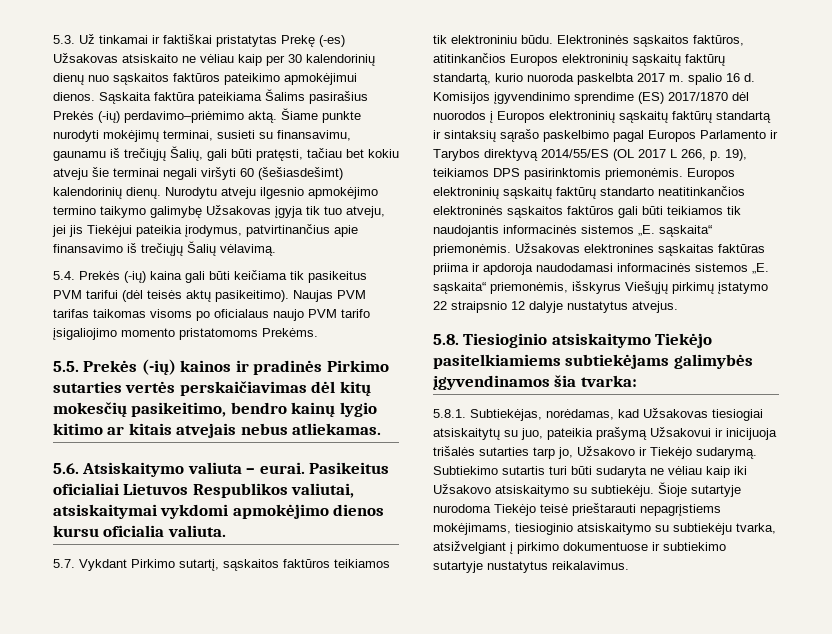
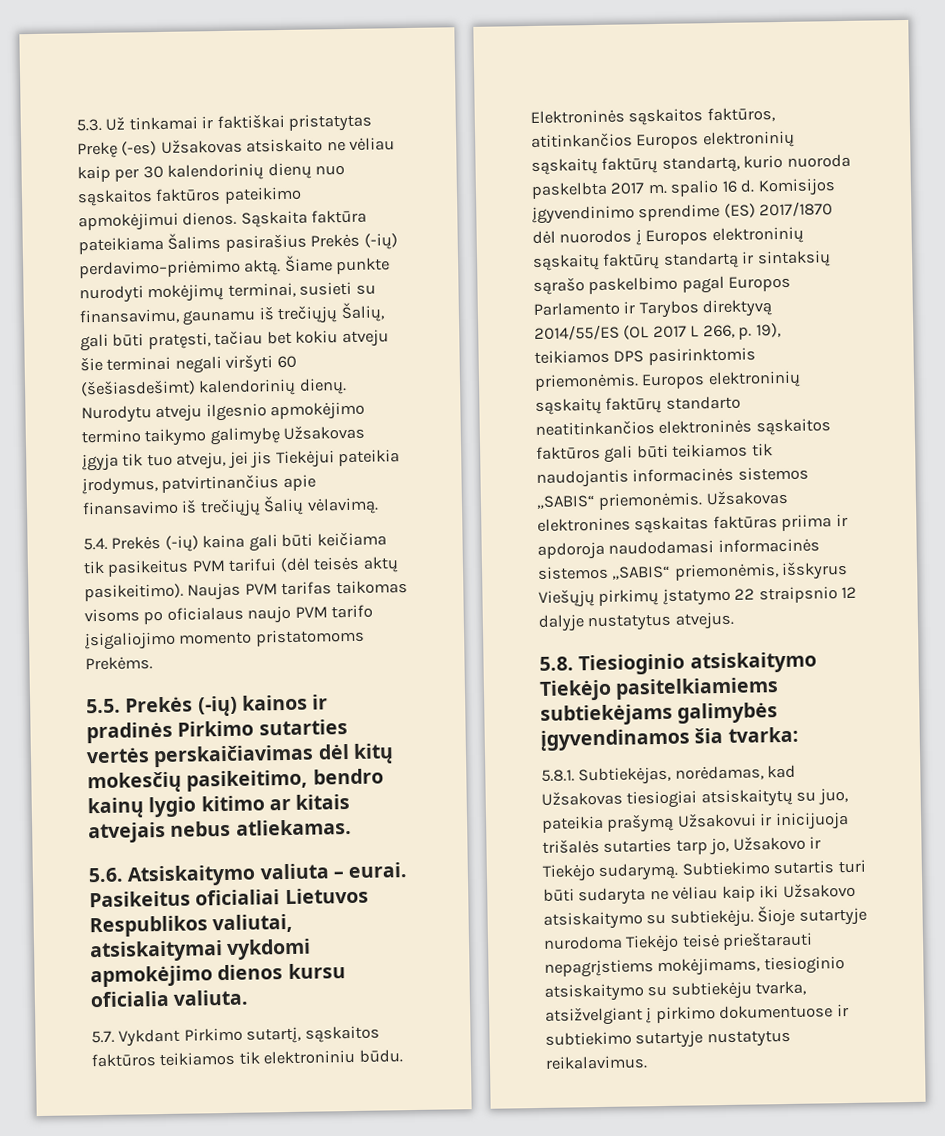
[638,225,712,237] „E. sąskaita“ -> [536,495,596,509] „SABIS“
[752,263,769,274] [433,282,486,294] „E. sąskaita“ -> [611,565,672,580] „SABIS“

